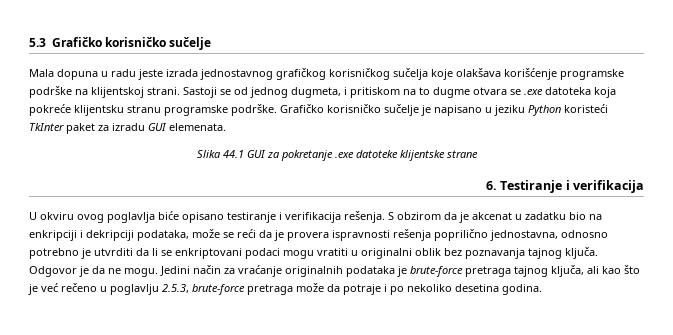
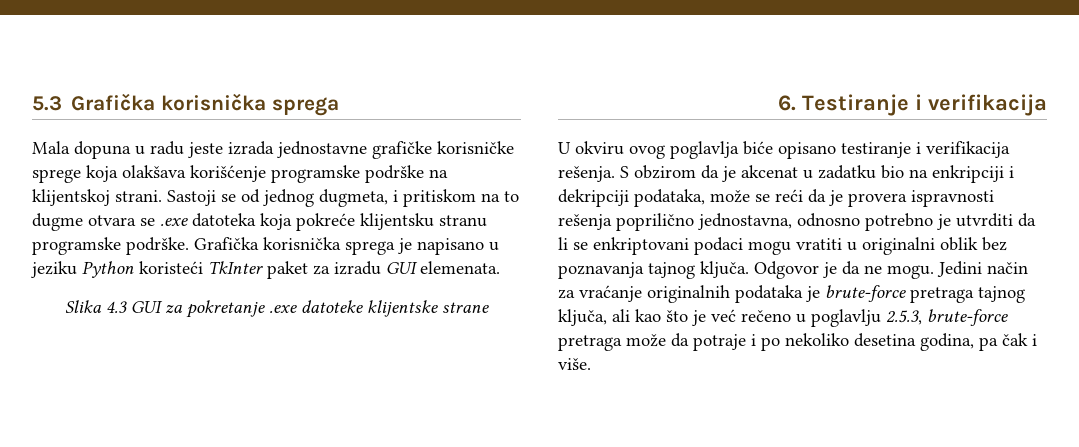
[51,37,211,50] Grafičko korisničko sučelje -> [71,93,339,116] Grafička korisnička sprega
[200,68,453,80] jednostavnog grafičkog korisničkog sučelja koje -> [277,141,514,159] [32,165,118,183] jednostavne grafičke korisničke sprege koja
[280,104,419,116] Grafičko korisničko sučelje -> [194,237,395,255] Grafička korisnička sprega
[222,150,244,158] 44.1 -> [106,301,127,313] 4.3
[502,284,542,295] godina. -> [920,333,1037,351] [558,358,591,370] godina, pa čak i više.

